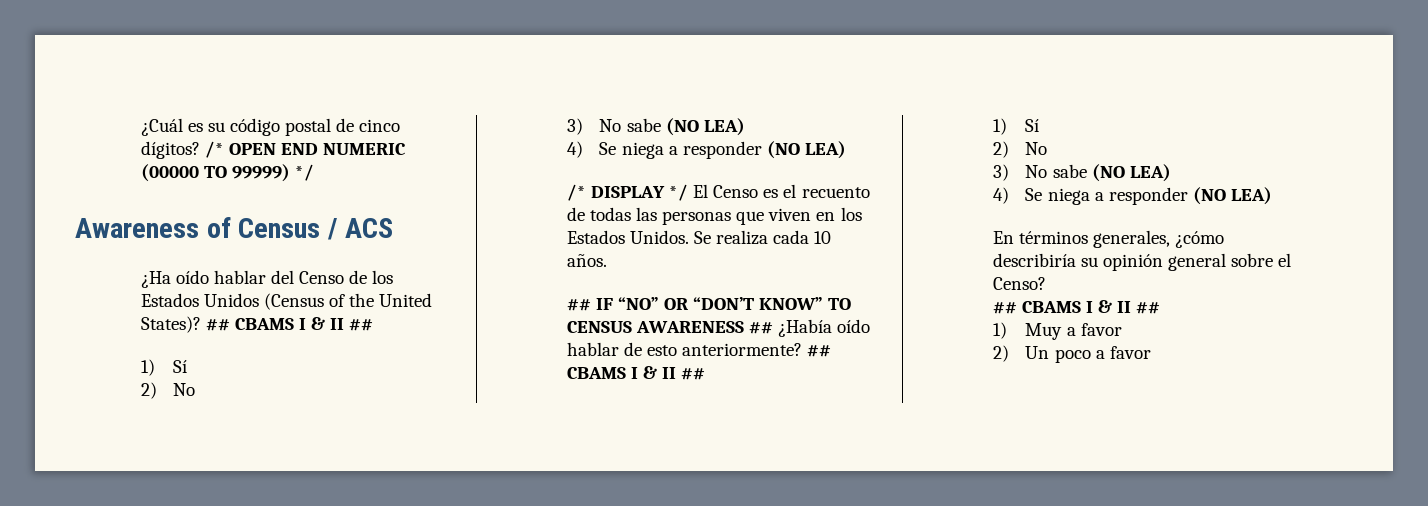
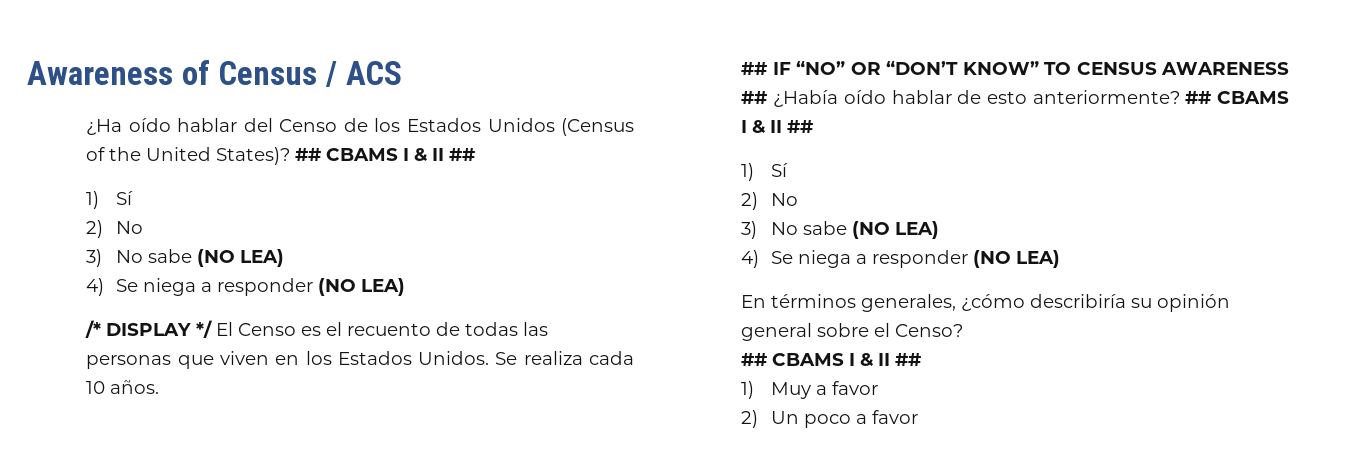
[140,118,401,136] [140,141,407,159] [140,164,314,182] ¿Cuál es su código postal de cinco dígitos? /* OPEN END NUMERIC (00000 TO 99999) */ // -> (27, 73) none

